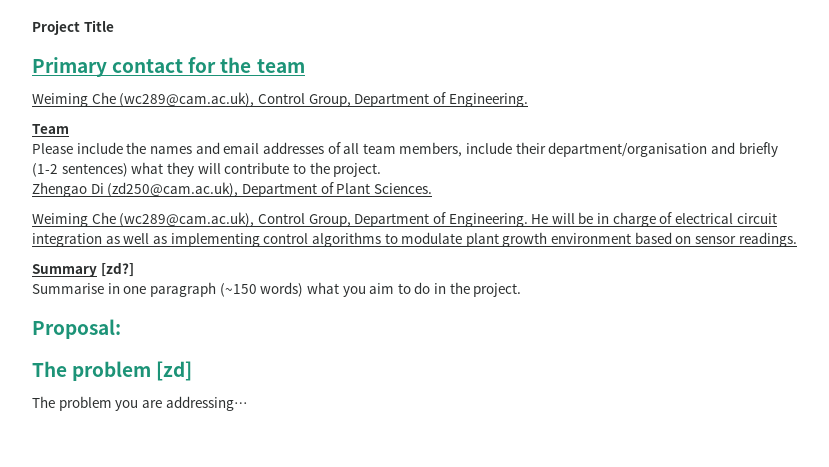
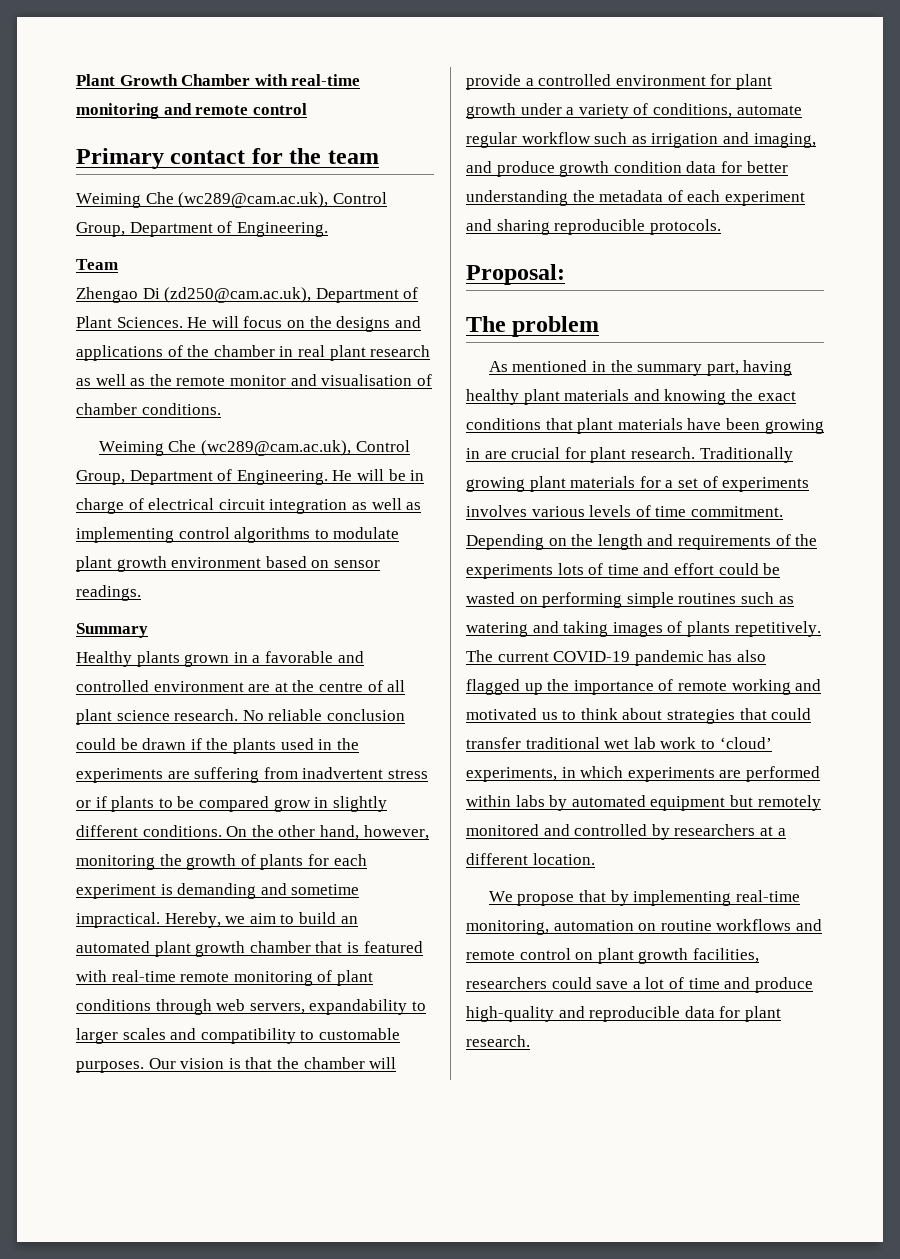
[32,20,114,35] Project Title -> [76,74,361,86] [76,103,307,119] Plant Growth Chamber with real-time monitoring and remote control
[32,142,778,157] [32,162,382,177] // Please include the names and email addresses of all team members, include their department/organisation and briefly (1-2 sentences) what they will contribute to the project. -> (118, 264) none
(432, 188) none -> [187,316,421,332] [76,345,431,361] [76,374,432,386] [76,403,221,415] He will focus on the designs and applications of the chamber in real plant research as well as the remote monitor and visualisation of chamber conditions.
[100,262,134,277] [32,282,522,297] [32,319,121,339] [32,361,193,381] [32,396,248,411] [zd?] // Summarise in one paragraph (~150 words) what you aim to do in the project. // Proposal: // The problem [zd] // The problem you are addressing… -> [76,651,364,667] [76,680,406,692] [76,709,405,725] [76,738,359,754] [76,767,428,783] [76,796,387,812] [76,825,429,840] [76,854,367,870] [76,883,360,899] [76,912,358,928] [76,941,423,957] [76,970,373,986] [76,999,426,1015] [76,1028,400,1044] [76,1057,397,1073] [466,74,772,90] [466,103,802,119] [466,132,816,148] [466,161,788,177] [466,190,805,206] [466,219,721,235] [466,264,565,285] [466,316,600,337] [488,360,793,376] [466,389,796,405] [466,418,824,434] [466,447,793,463] [466,476,810,492] [466,505,783,517] [466,534,818,550] [466,563,781,579] [466,592,794,608] [466,621,821,637] [466,650,766,666] [466,679,822,695] [466,708,812,724] [466,737,772,749] [466,766,820,782] [466,795,821,811] [466,824,786,840] [466,853,595,865] [488,890,800,906] [466,919,822,935] [466,948,759,964] [466,977,813,993] [466,1006,781,1022] [466,1035,530,1047] // Healthy plants grown in a favorable and controlled environment are at the centre of all plant science research. No reliable conclusion could be drawn if the plants used in the experiments are suffering from inadvertent stress or if plants to be compared grow in slightly different conditions. On the other hand, however, monitoring the growth of plants for each experiment is demanding and sometime impractical. Hereby, we aim to build an automated plant growth chamber that is featured with real-time remote monitoring of plant conditions through web servers, expandability to larger scales and compatibility to customable purposes. Our vision is that the chamber will provide a controlled environment for plant growth under a variety of conditions, automate regular workflow such as irrigation and imaging, and produce growth condition data for better understanding the metadata of each experiment and sharing reproducible protocols. // Proposal: // The problem // As mentioned in the summary part, having healthy plant materials and knowing the exact conditions that plant materials have been growing in are crucial for plant research. Traditionally growing plant materials for a set of experiments involves various levels of time commitment. Depending on the length and requirements of the experiments lots of time and effort could be wasted on performing simple routines such as watering and taking images of plants repetitively. The current COVID-19 pandemic has also flagged up the importance of remote working and motivated us to think about strategies that could transfer traditional wet lab work to ‘cloud’ experiments, in which experiments are performed within labs by automated equipment but remotely monitored and controlled by researchers at a different location. // We propose that by implementing real-time monitoring, automation on routine workflows and remote control on plant growth facilities, researchers could save a lot of time and produce high-quality and reproducible data for plant research.

